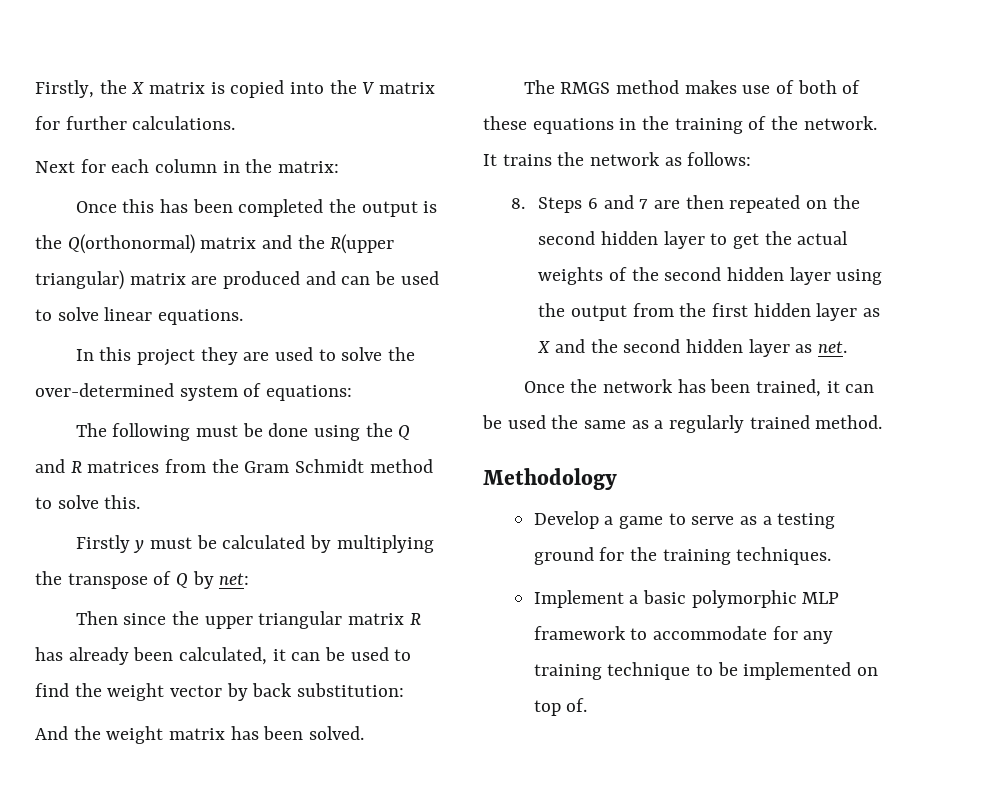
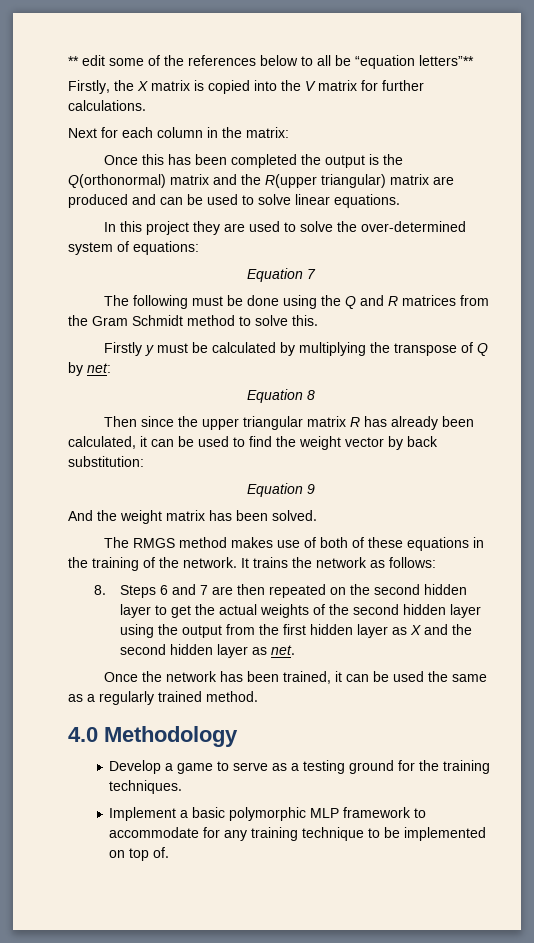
(35, 89) none -> [68,55,474,69] ** edit some of the references below to all be “equation letters”** //
(353, 393) none -> [246,268,316,282] // Equation 7
(250, 579) none -> [246,389,315,403] // Equation 8
(405, 690) none -> [246,483,315,497] // Equation 9
(883, 422) none -> [68,727,98,742] 4.0

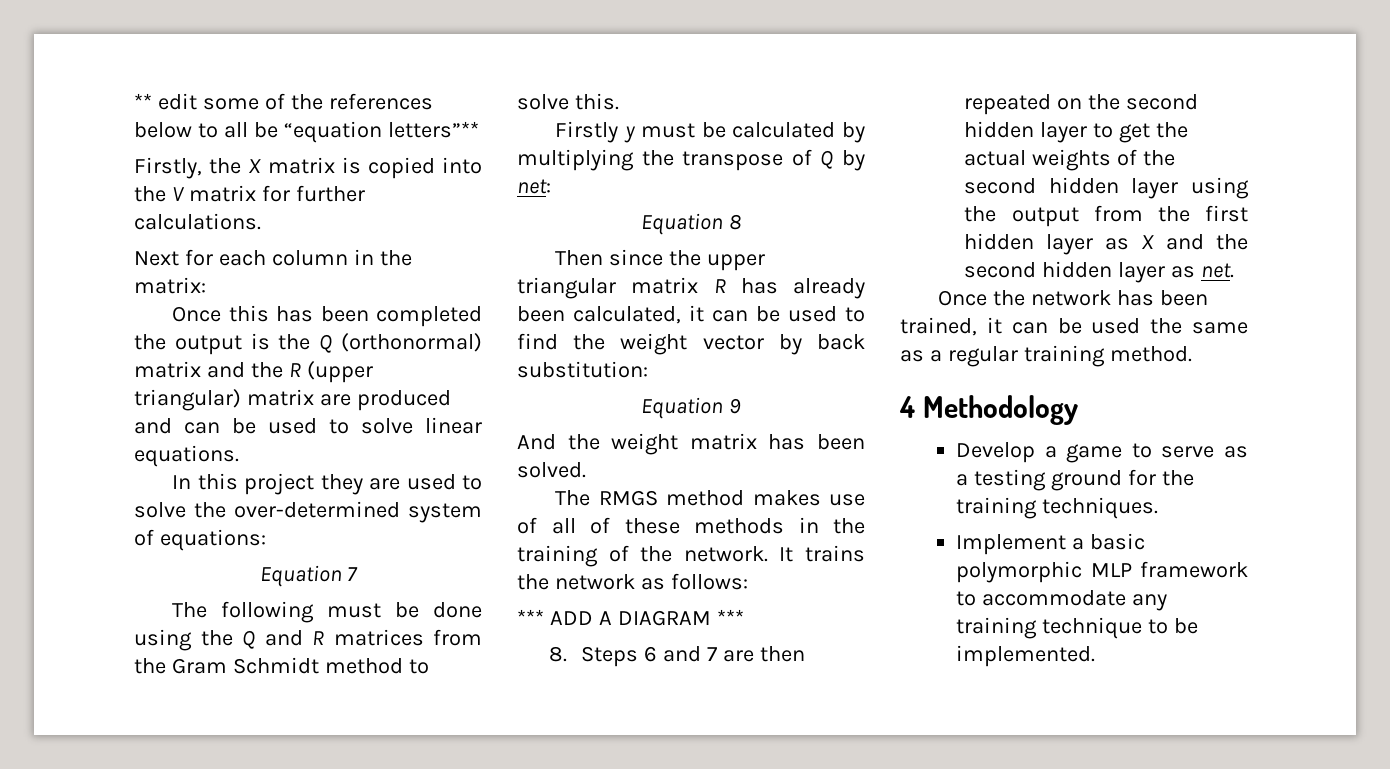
[68,174,166,188] Q(orthonormal) -> [319,333,483,353] Q (orthonormal)
[265,174,317,188] R(upper -> [288,361,373,383] R (upper
[319,537,348,548] both -> [551,518,576,534] all
[406,537,469,551] equations -> [694,518,784,534] methods
(436, 562) none -> [517,609,744,626] // *** ADD A DIAGRAM ***
[99,691,202,705] regularly trained -> [947,345,1105,367] regular training
[68,727,98,742] 4.0 -> [899,396,915,418] 4
[203,827,221,838] for -> (1127, 598) none
[404,827,487,841] [109,847,170,861] implemented on top of. -> [956,645,1096,667] implemented.

